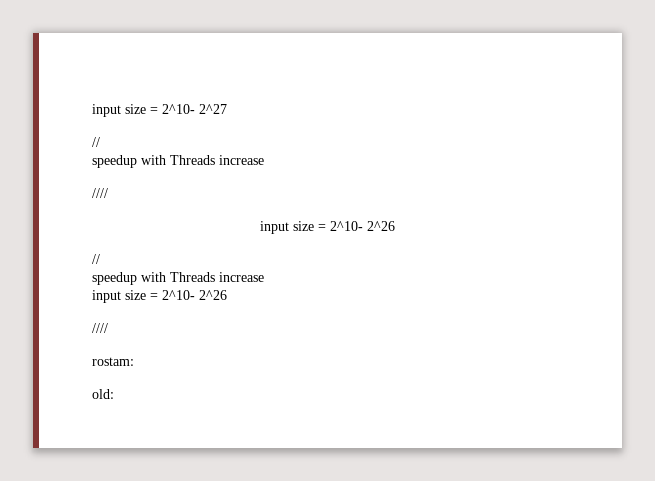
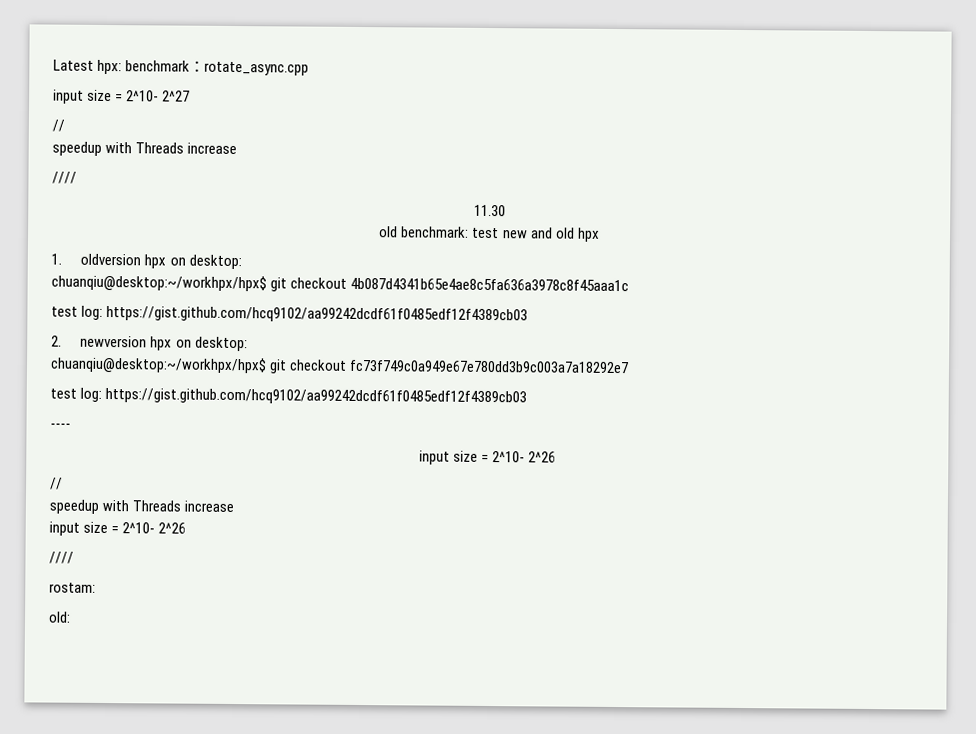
(92, 110) none -> [53,59,310,76] Latest hpx: benchmark：rotate_async.cpp //
(108, 193) none -> [473,204,506,217] [379,226,600,242] [51,253,242,270] [51,274,630,292] [51,305,529,324] [51,335,248,352] [50,356,630,374] [50,387,528,406] [50,423,71,429] // 11.30 // old benchmark: test new and old hpx // 1. oldversion hpx on desktop: // chuanqiu@desktop:~/workhpx/hpx$ git checkout 4b087d4341b65e4ae8c5fa636a3978c8f45aaa1c // test log: https://gist.github.com/hcq9102/aa99242dcdf61f0485edf12f4389cb03 // 2. newversion hpx on desktop: // chuanqiu@desktop:~/workhpx/hpx$ git checkout fc73f749c0a949e67e780dd3b9c003a7a18292e7 // test log: https://gist.github.com/hcq9102/aa99242dcdf61f0485edf12f4389cb03 // ----

